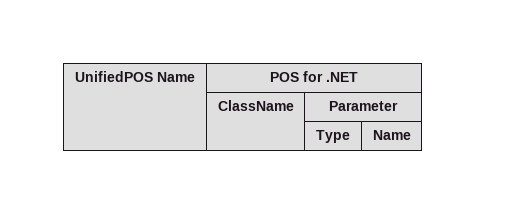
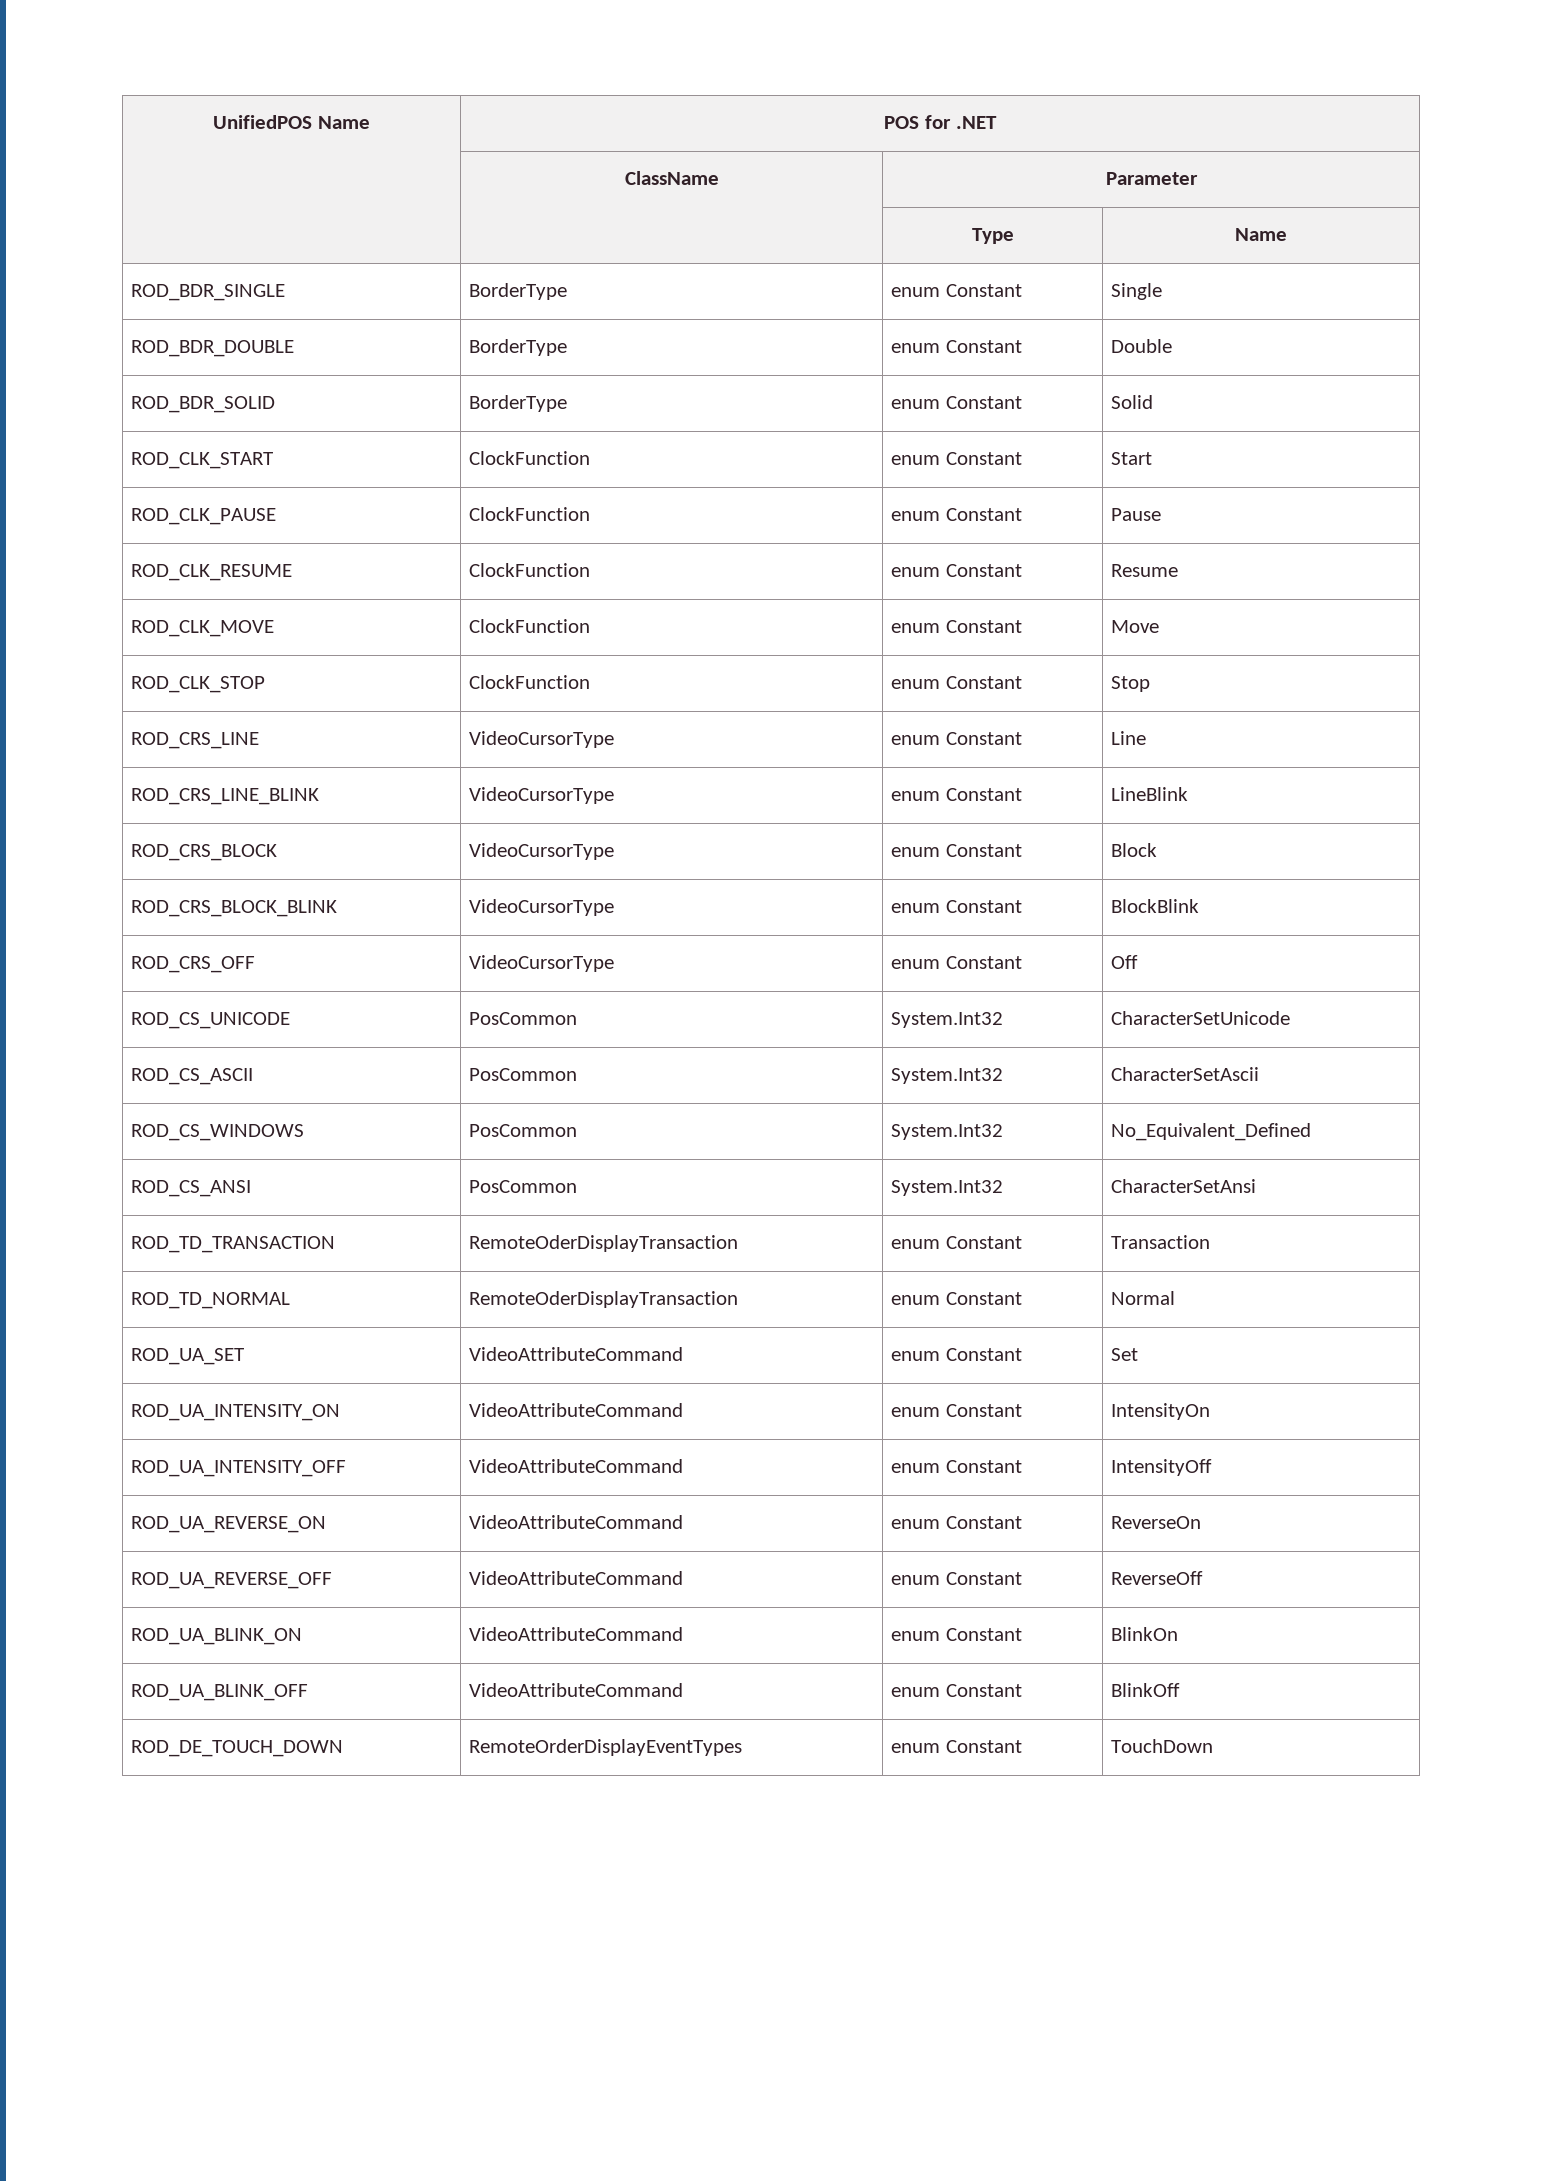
(411, 135) none -> [131,284,286,301] [469,283,568,300] [891,284,1023,297] [1111,283,1163,300] [131,340,295,357] [469,339,568,356] [891,340,1023,353] [1111,339,1173,353] [131,396,276,413] [469,395,568,412] [891,396,1023,409] [1111,395,1154,409] [131,452,274,469] [469,451,591,465] [891,452,1023,465] [1111,452,1153,465] [131,508,277,525] [469,507,591,521] [891,508,1023,521] [1111,508,1162,521] [131,564,293,581] [469,563,591,577] [891,564,1023,577] [1111,564,1179,577] [131,620,275,637] [469,619,591,633] [891,620,1023,633] [1111,620,1160,633] [131,676,266,693] [469,675,591,689] [891,676,1023,689] [1111,676,1151,692] [131,732,260,749] [469,731,615,748] [891,732,1023,745] [1111,731,1147,745] [131,788,320,805] [469,787,615,804] [891,788,1023,801] [1111,787,1189,801] [131,844,278,861] [469,843,615,860] [891,844,1023,857] [1111,843,1158,857] [131,900,338,917] [469,899,615,916] [891,900,1023,913] [1111,899,1200,913] [131,956,256,973] [469,955,615,972] [891,956,1023,969] [1111,955,1139,969] [131,1012,291,1029] [469,1012,578,1025] [891,1012,1004,1028] [1111,1011,1291,1025] [131,1068,254,1085] [469,1068,578,1081] [891,1068,1004,1084] [1111,1067,1260,1081] [131,1124,305,1141] [469,1124,578,1137] [891,1124,1004,1140] [1111,1123,1312,1141] [131,1180,252,1197] [469,1180,578,1193] [891,1180,1004,1196] [1111,1179,1257,1193] [131,1236,336,1253] [469,1235,739,1252] [891,1236,1023,1249] [1111,1235,1211,1249] [131,1292,291,1309] [469,1291,739,1308] [891,1292,1023,1305] [1111,1291,1176,1305] [131,1348,245,1365] [469,1347,684,1361] [891,1348,1023,1361] [1111,1348,1139,1361] [131,1404,341,1421] [469,1403,684,1417] [891,1404,1023,1417] [1111,1403,1211,1420] [131,1460,347,1477] [469,1459,684,1473] [891,1460,1023,1473] [1111,1459,1213,1476] [131,1516,327,1533] [469,1515,684,1529] [891,1516,1023,1529] [1111,1516,1202,1529] [131,1572,333,1589] [469,1571,684,1585] [891,1572,1023,1585] [1111,1571,1204,1585] [131,1628,303,1645] [469,1627,684,1641] [891,1628,1023,1641] [1111,1627,1179,1641] [131,1684,309,1701] [469,1683,684,1697] [891,1684,1023,1697] [1111,1683,1181,1697] [131,1740,344,1757] [469,1739,743,1756] [891,1740,1023,1753] [1111,1739,1214,1753] // ROD_BDR_SINGLE | BorderType | enum Constant | Single // ROD_BDR_DOUBLE | BorderType | enum Constant | Double // ROD_BDR_SOLID | BorderType | enum Constant | Solid // ROD_CLK_START | ClockFunction | enum Constant | Start // ROD_CLK_PAUSE | ClockFunction | enum Constant | Pause // ROD_CLK_RESUME | ClockFunction | enum Constant | Resume // ROD_CLK_MOVE | ClockFunction | enum Constant | Move // ROD_CLK_STOP | ClockFunction | enum Constant | Stop // ROD_CRS_LINE | VideoCursorType | enum Constant | Line // ROD_CRS_LINE_BLINK | VideoCursorType | enum Constant | LineBlink // ROD_CRS_BLOCK | VideoCursorType | enum Constant | Block // ROD_CRS_BLOCK_BLINK | VideoCursorType | enum Constant | BlockBlink // ROD_CRS_OFF | VideoCursorType | enum Constant | Off // ROD_CS_UNICODE | PosCommon | System.Int32 | CharacterSetUnicode // ROD_CS_ASCII | PosCommon | System.Int32 | CharacterSetAscii // ROD_CS_WINDOWS | PosCommon | System.Int32 | No_Equivalent_Defined // ROD_CS_ANSI | PosCommon | System.Int32 | CharacterSetAnsi // ROD_TD_TRANSACTION | RemoteOderDisplayTransaction | enum Constant | Transaction // ROD_TD_NORMAL | RemoteOderDisplayTransaction | enum Constant | Normal // ROD_UA_SET | VideoAttributeCommand | enum Constant | Set // ROD_UA_INTENSITY_ON | VideoAttributeCommand | enum Constant | IntensityOn // ROD_UA_INTENSITY_OFF | VideoAttributeCommand | enum Constant | IntensityOff // ROD_UA_REVERSE_ON | VideoAttributeCommand | enum Constant | ReverseOn // ROD_UA_REVERSE_OFF | VideoAttributeCommand | enum Constant | ReverseOff // ROD_UA_BLINK_ON | VideoAttributeCommand | enum Constant | BlinkOn // ROD_UA_BLINK_OFF | VideoAttributeCommand | enum Constant | BlinkOff // ROD_DE_TOUCH_DOWN | RemoteOrderDisplayEventTypes | enum Constant | TouchDown

